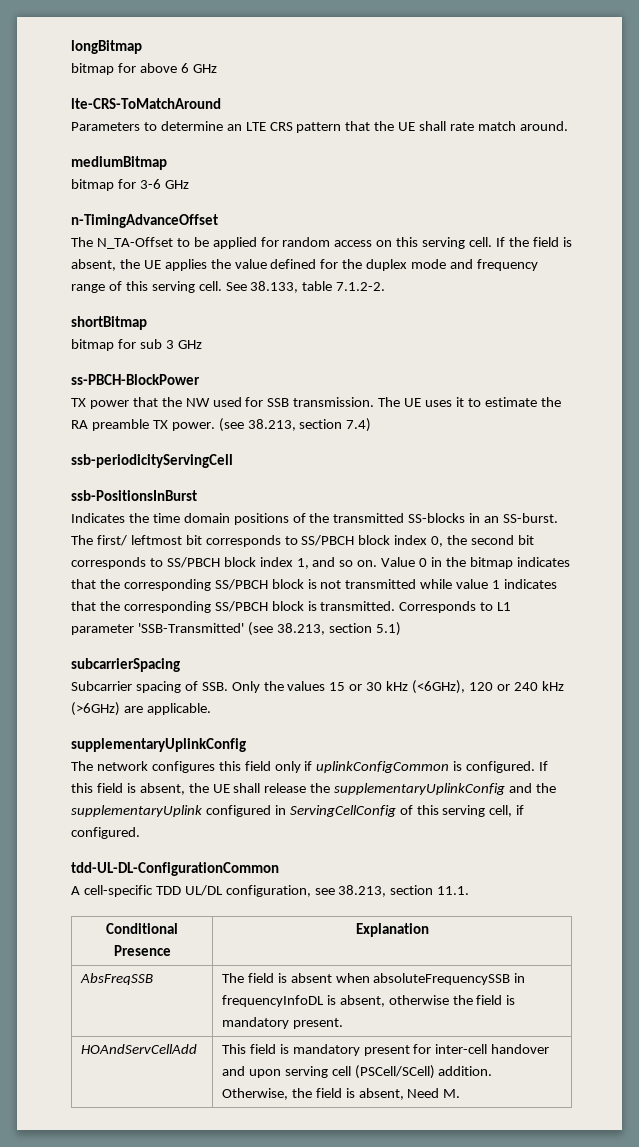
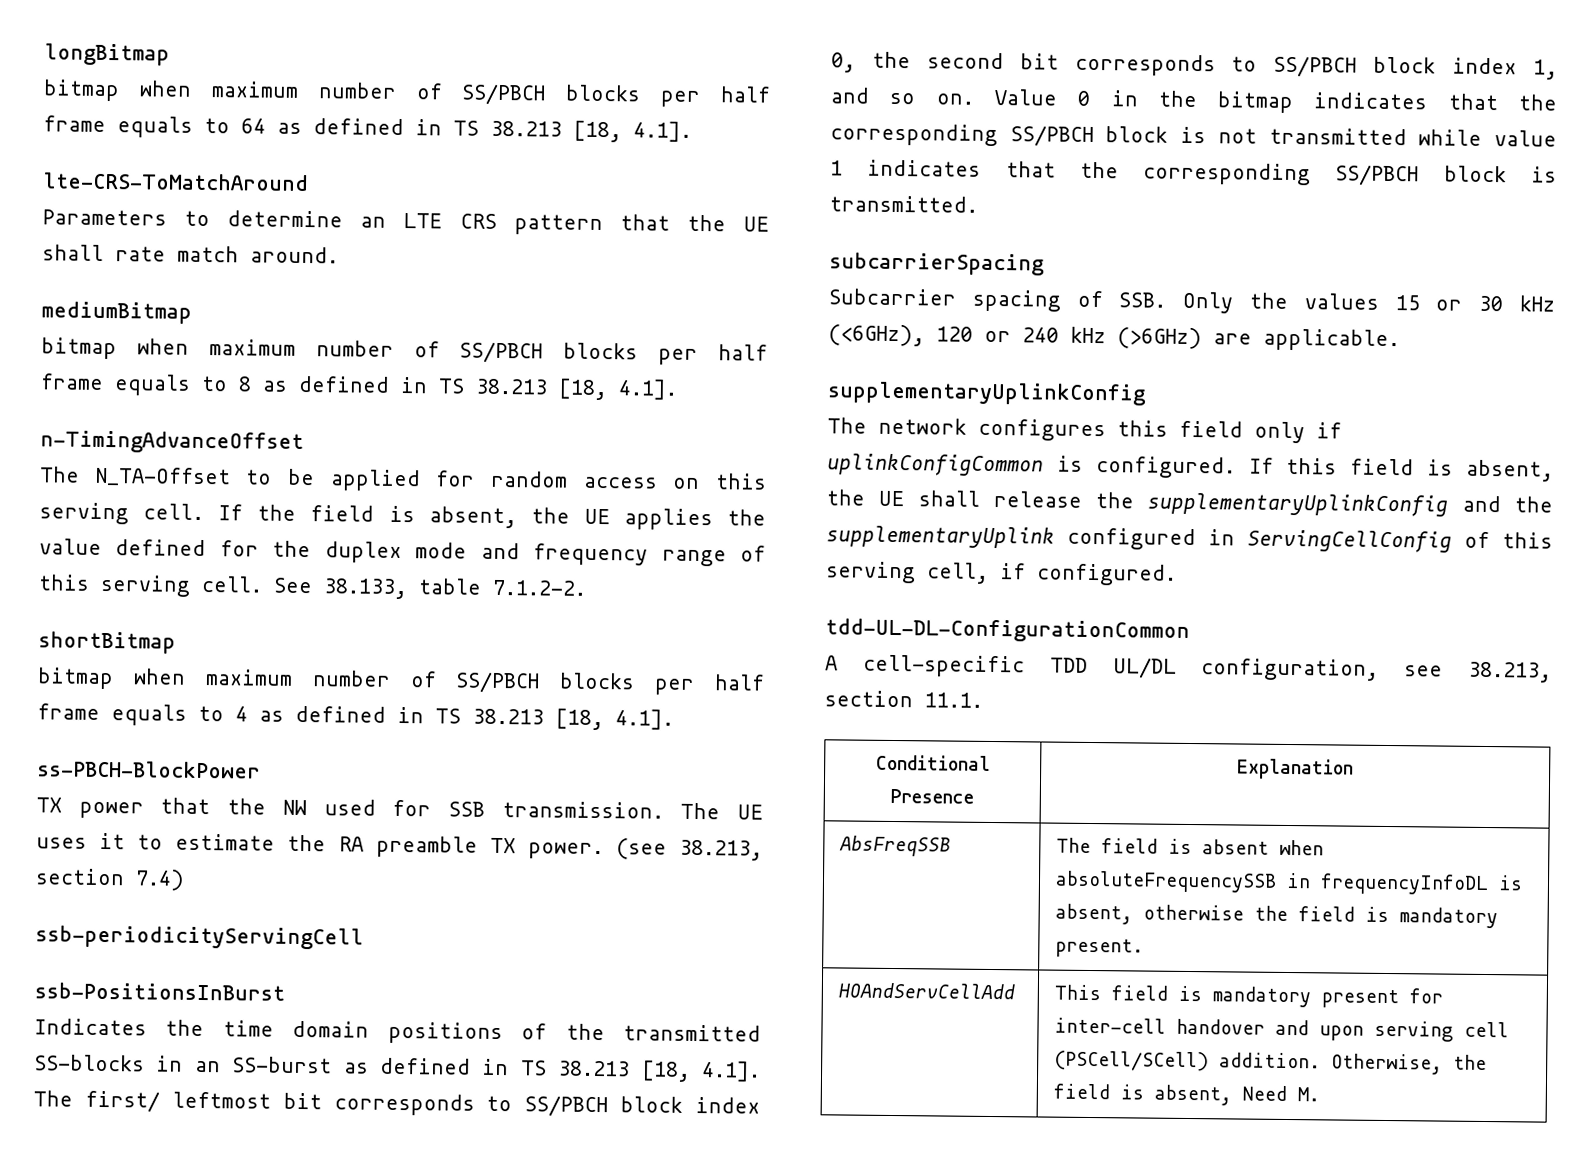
[117,63,217,73] for above 6 GHz -> [138,80,771,108] [43,115,692,143] when maximum number of SS/PBCH blocks per half frame equals to 64 as defined in TS 38.213 [18, 4.1].
[117,179,189,189] for 3-6 GHz -> [136,338,768,366] [40,373,678,401] when maximum number of SS/PBCH blocks per half frame equals to 8 as defined in TS 38.213 [18, 4.1].
[117,339,202,349] for sub 3 GHz -> [132,668,765,695] [37,703,674,731] when maximum number of SS/PBCH blocks per half frame equals to 4 as defined in TS 38.213 [18, 4.1].
[503,513,559,523] SS-burst. -> [232,1056,761,1082] SS-burst as defined in TS 38.213 [18, 4.1].
[399,601,512,613] [71,622,401,636] Corresponds to L1 parameter 'SSB-Transmitted' (see 38.213, section 5.1) -> (978, 204) none

